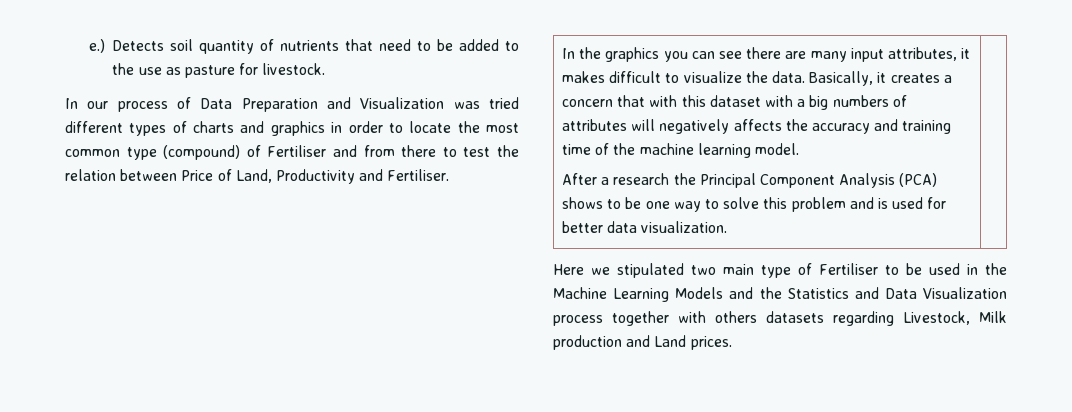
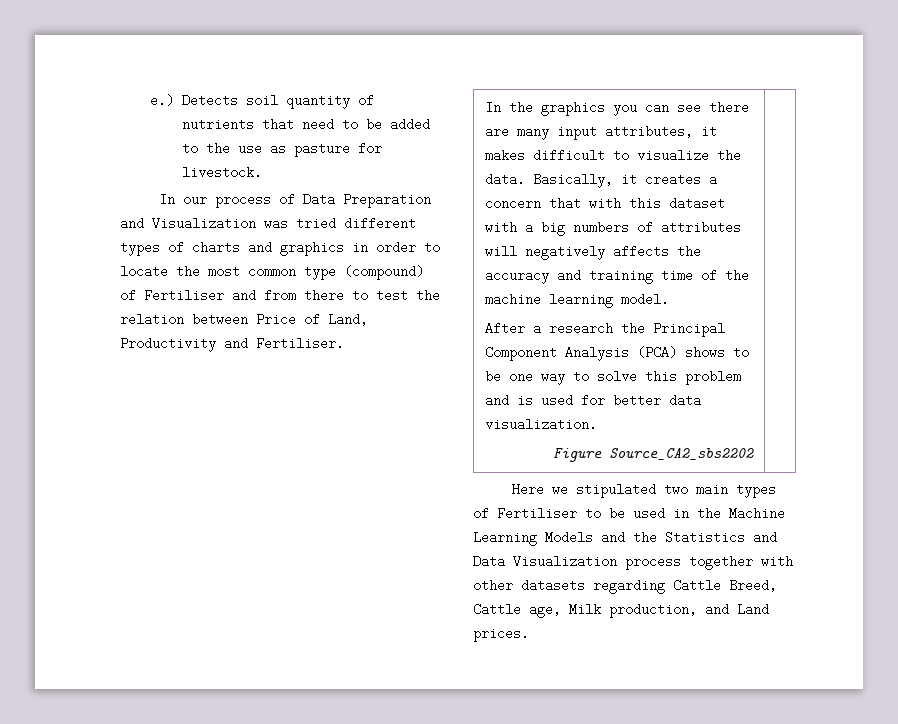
(728, 227) none -> [553,448,755,462] // Figure Source_CA2_sbs2202
[761,265,791,278] type -> [736,483,777,498] types
[715,311,757,323] others -> [473,579,513,592] other
[903,311,1007,325] [553,335,622,350] Livestock, Milk production -> [673,579,777,592] [473,603,697,618] Cattle Breed, Cattle age, Milk production,

